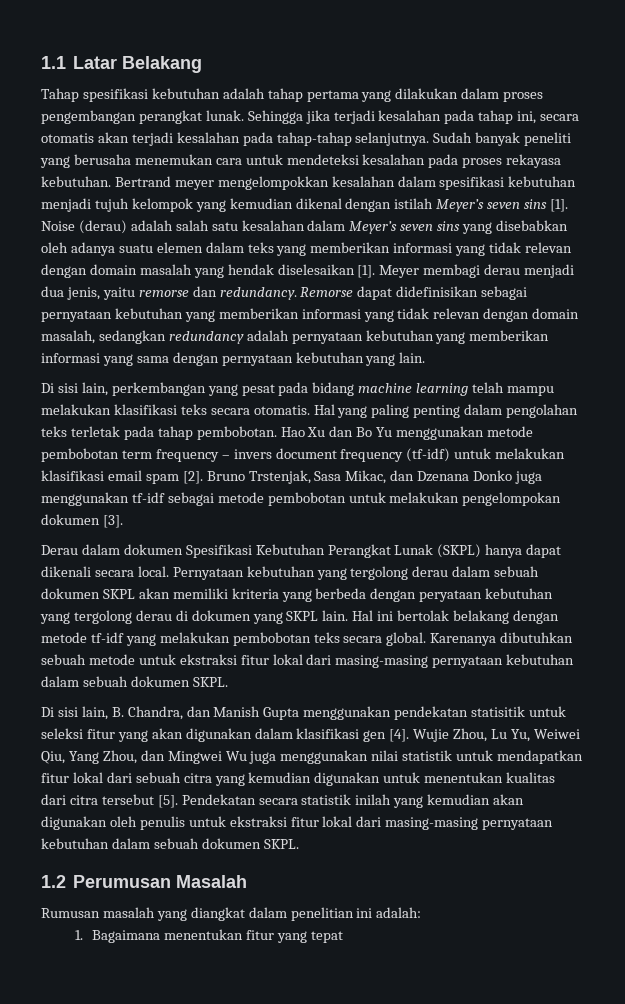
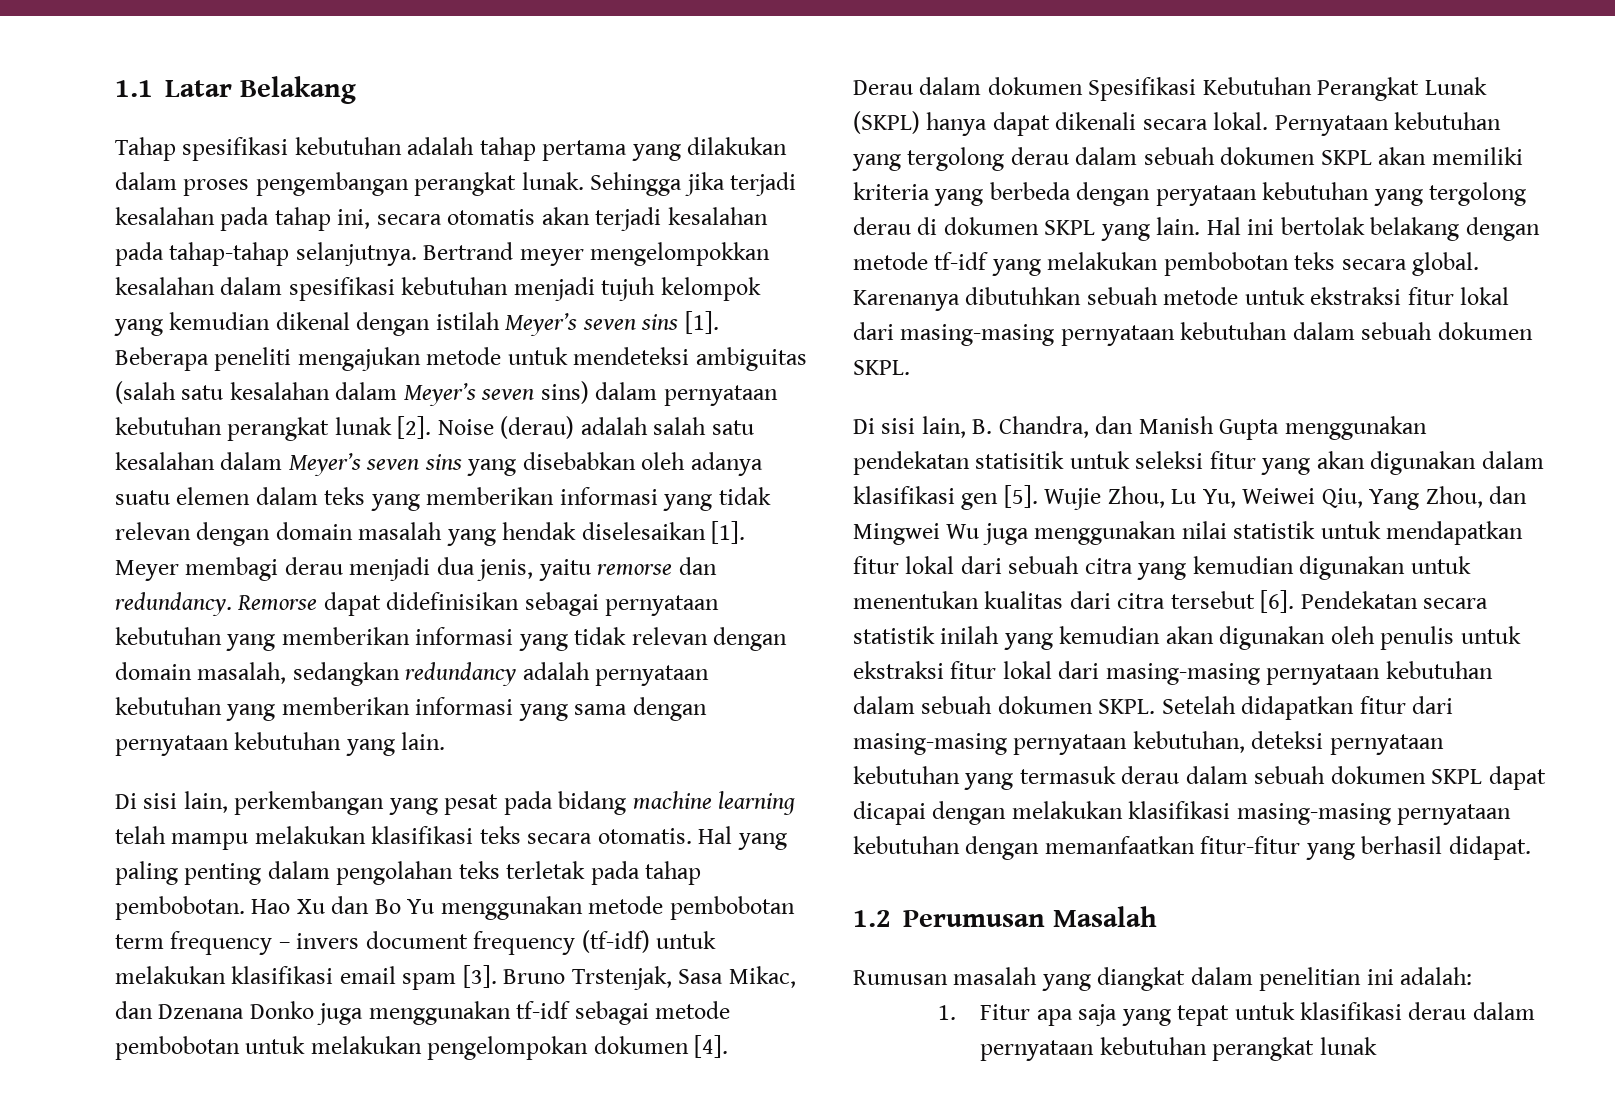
[433,132,572,146] [40,154,562,168] [41,176,111,187] Sudah banyak peneliti yang berusaha menemukan cara untuk mendeteksi kesalahan pada proses rekayasa kebutuhan. -> (417, 254) none
(569, 205) none -> [115,347,807,371] [115,381,778,406] [115,416,432,441] Beberapa peneliti mengajukan metode untuk mendeteksi ambiguitas (salah satu kesalahan dalam Meyer’s seven sins) dalam pernyataan kebutuhan perangkat lunak [2].
[182,471,203,484] [2]. -> [462,965,497,988] [3].
[102,515,123,528] [3]. -> [694,1035,729,1058] [4].
[137,566,169,577] local. -> [1213,112,1269,130] lokal.
[252,611,319,624] yang SKPL -> [1044,220,1150,241] SKPL yang
[389,729,410,742] [4]. -> [1003,485,1038,508] [5].
[157,795,178,808] [5]. -> [1260,590,1295,613] [6].
(299, 844) none -> [1161,696,1454,720] [853,731,1444,755] [853,766,1546,790] [853,801,1512,825] [853,836,1531,860] Setelah didapatkan fitur dari masing-masing pernyataan kebutuhan, deteksi pernyataan kebutuhan yang termasuk derau dalam sebuah dokumen SKPL dapat dicapai dengan melakukan klasifikasi masing-masing pernyataan kebutuhan dengan memanfaatkan fitur-fitur yang berhasil didapat.
[91,929,343,943] Bagaimana menentukan fitur yang tepat -> [980,1002,1535,1026] [980,1037,1377,1061] Fitur apa saja yang tepat untuk klasifikasi derau dalam pernyataan kebutuhan perangkat lunak

